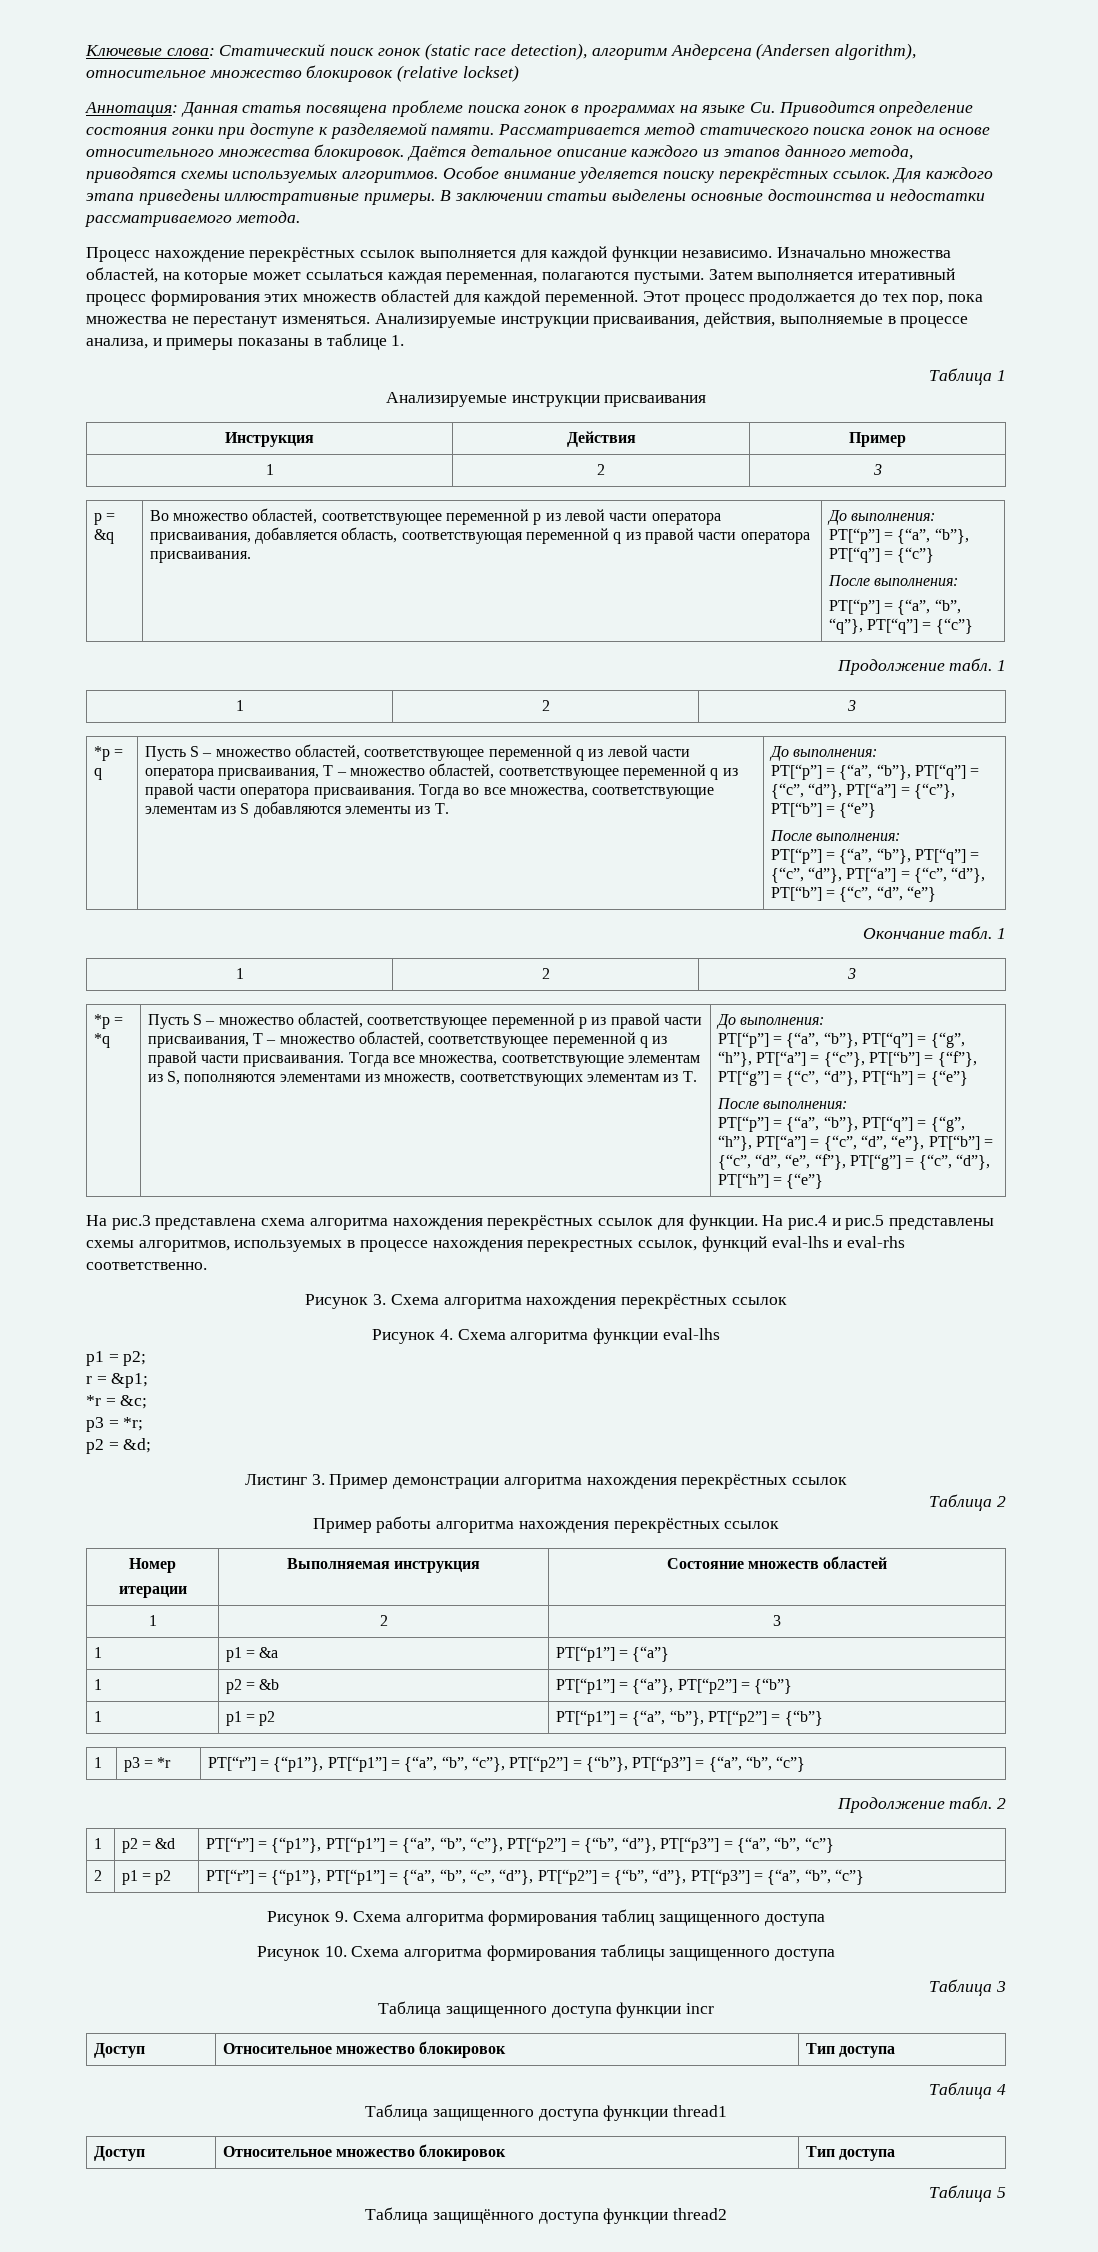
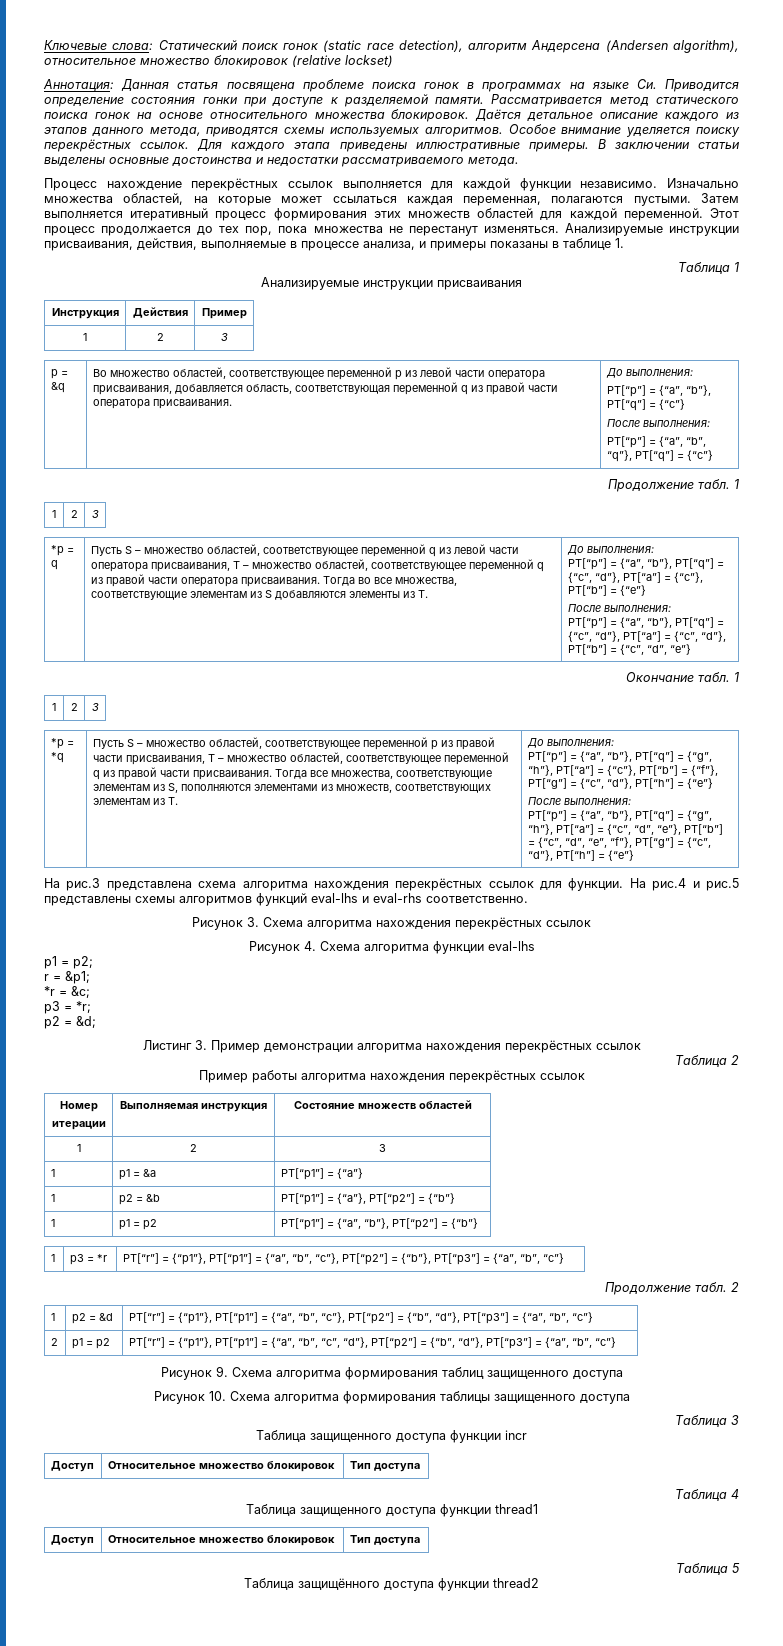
[138,1240,698,1252] алгоритмов, используемых в процессе нахождения перекрестных ссылок, -> [179,896,252,906] алгоритмов

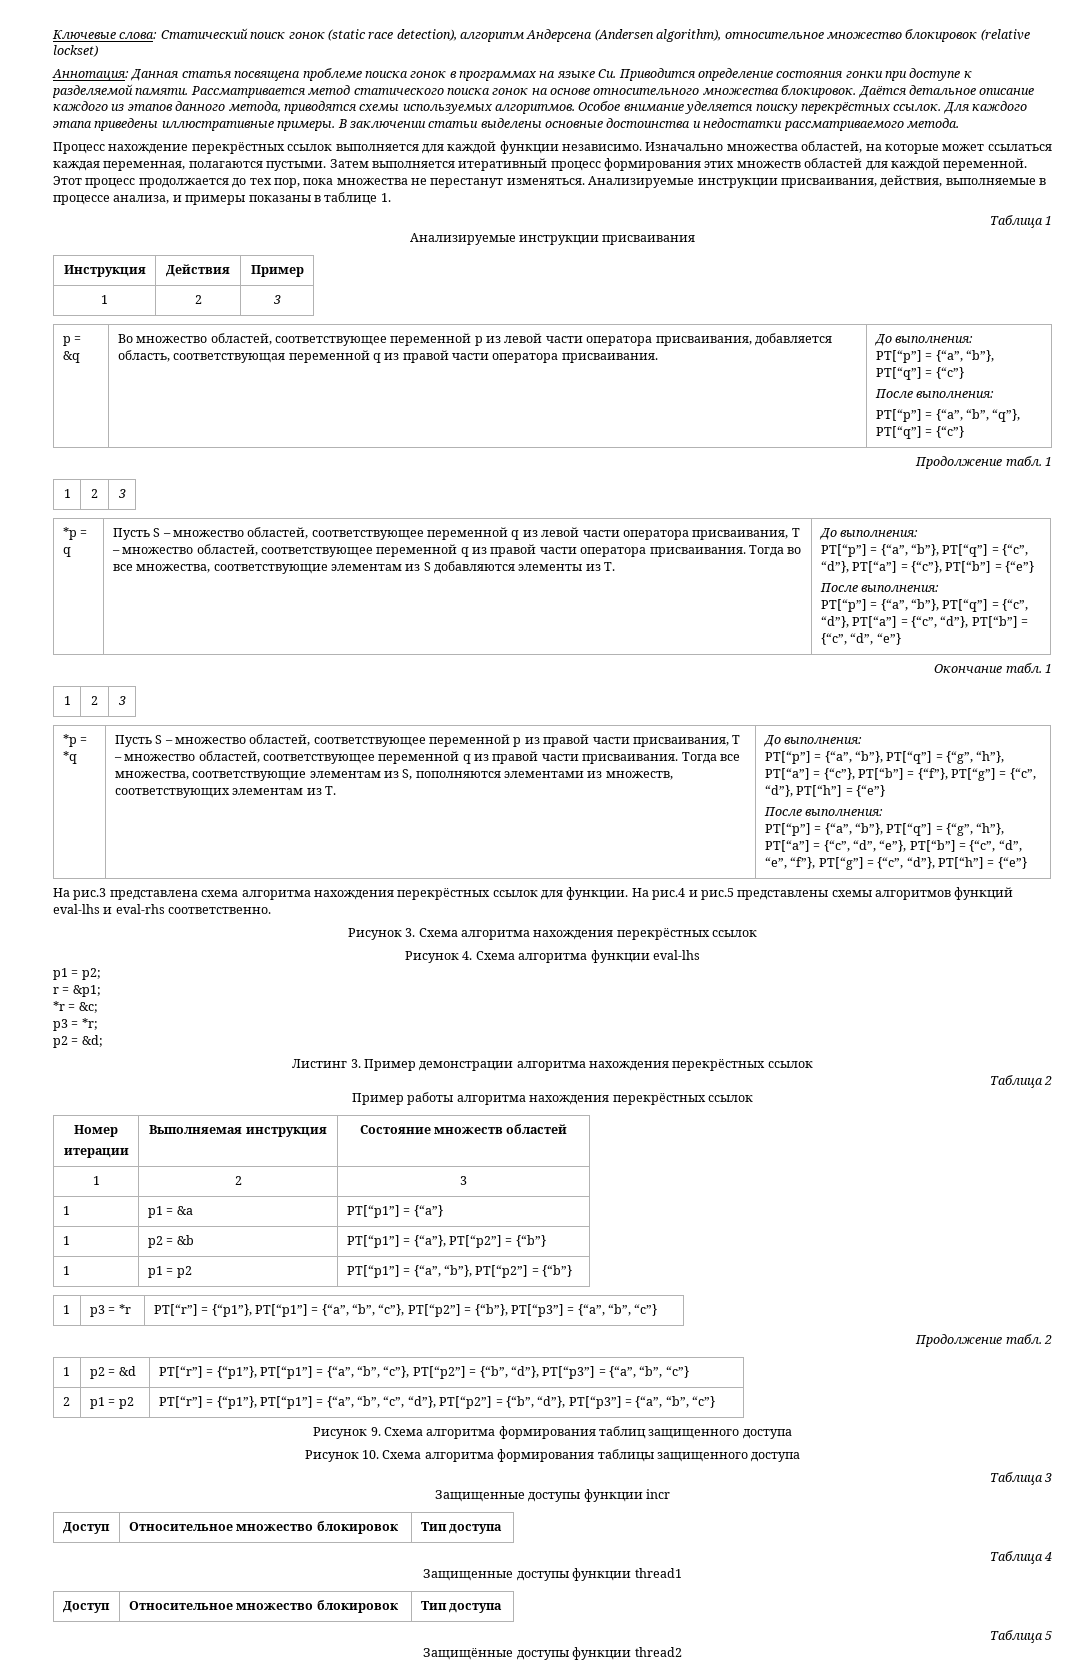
[256,1430,446,1443] Таблица защищенного доступа -> [434,1490,581,1502] Защищенные доступы
[245,1504,436,1517] Таблица защищенного доступа -> [423,1569,569,1581] Защищенные доступы
[244,1578,434,1591] Таблица защищённого доступа -> [423,1648,569,1660] Защищённые доступы

